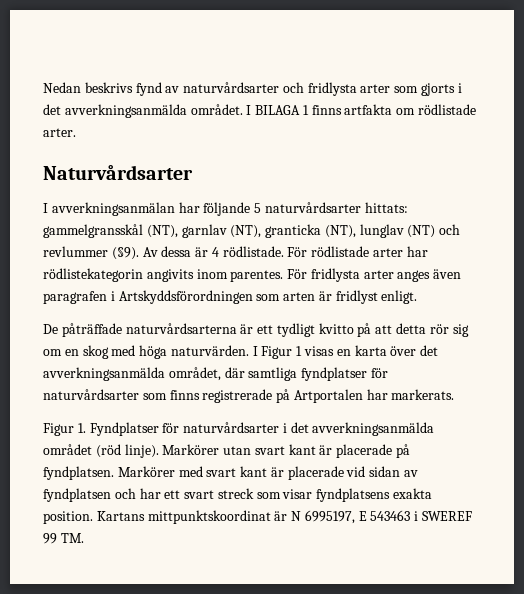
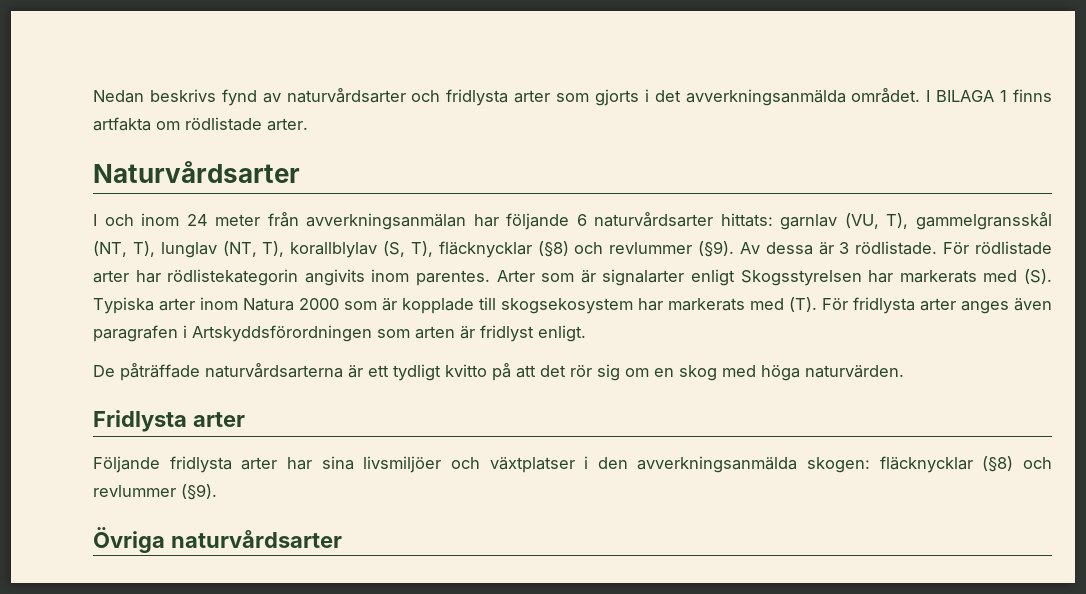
(48, 208) none -> [104,212,299,227] och inom 24 meter från
[254,203,262,213] 5 -> [576,214,587,226] 6
[43,224,436,238] gammelgransskål (NT), garnlav (NT), granticka (NT), lunglav (NT) -> [780,212,1052,230] [93,241,569,258] garnlav (VU, T), gammelgransskål (NT, T), lunglav (NT, T), korallblylav (S, T), fläcknycklar (§8)
[211,247,219,257] 4 -> [839,242,850,254] 3
(284, 276) none -> [496,269,1053,286] [93,297,817,314] Arter som är signalarter enligt Skogsstyrelsen har markerats med (S). Typiska arter inom Natura 2000 som är kopplade till skogsekosystem har markerats med (T).
[396,323,427,334] detta -> [540,365,566,377] det
[252,345,439,359] [43,367,388,381] [43,389,455,403] [43,422,435,436] [43,444,411,458] [43,466,419,480] [43,488,433,502] [43,510,473,524] [43,533,84,544] I Figur 1 visas en karta över det avverkningsanmälda området, där samtliga fyndplatser för naturvårdsarter som finns registrerade på Artportalen har markerats. // Figur 1. Fyndplatser för naturvårdsarter i det avverkningsanmälda området (röd linje). Markörer utan svart kant är placerade på fyndplatsen. Markörer med svart kant är placerade vid sidan av fyndplatsen och har ett svart streck som visar fyndplatsens exakta position. Kartans mittpunktskoordinat är N 6995197, E 543463 i SWEREF 99 TM. -> [93,410,245,432] [93,456,1052,473] [93,484,217,500] [93,527,342,553] // Fridlysta arter // Följande fridlysta arter har sina livsmiljöer och växtplatser i den avverkningsanmälda skogen: fläcknycklar (§8) och revlummer (§9). // Övriga naturvårdsarter

